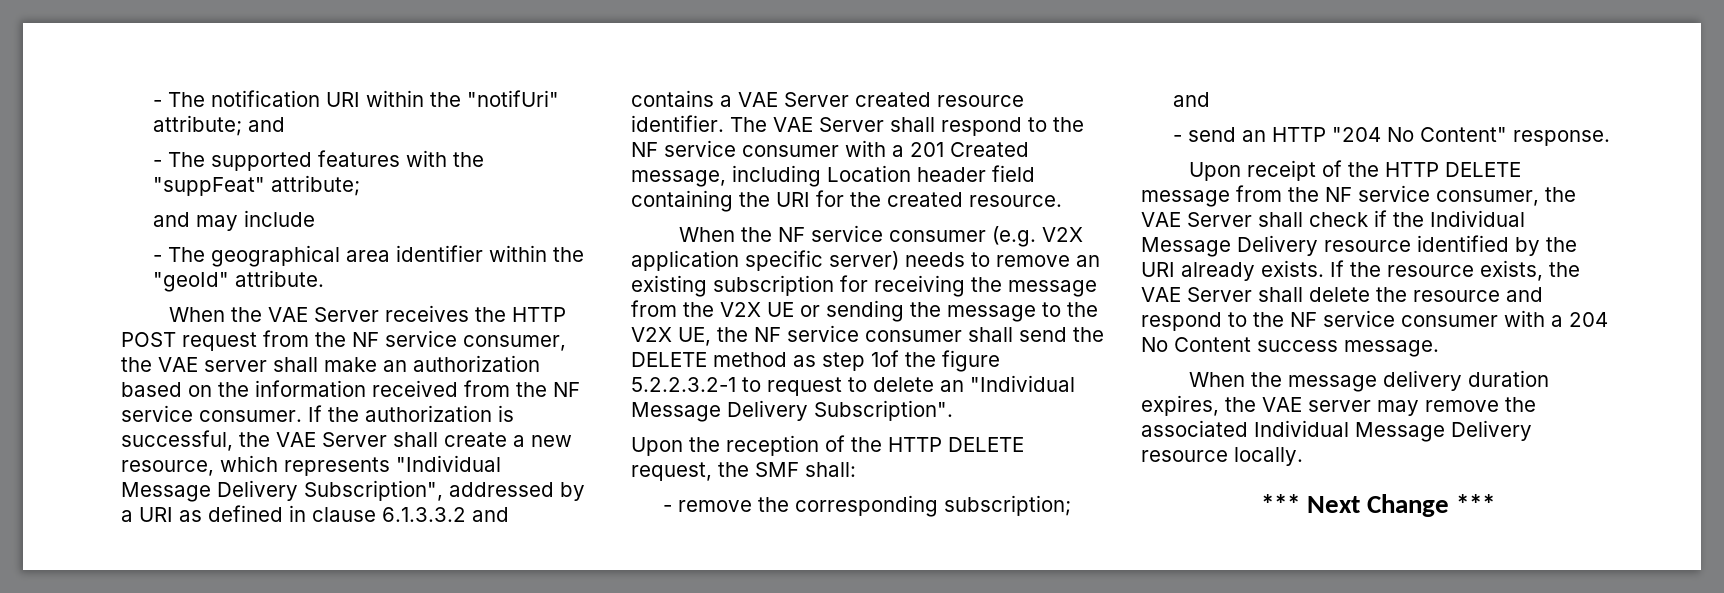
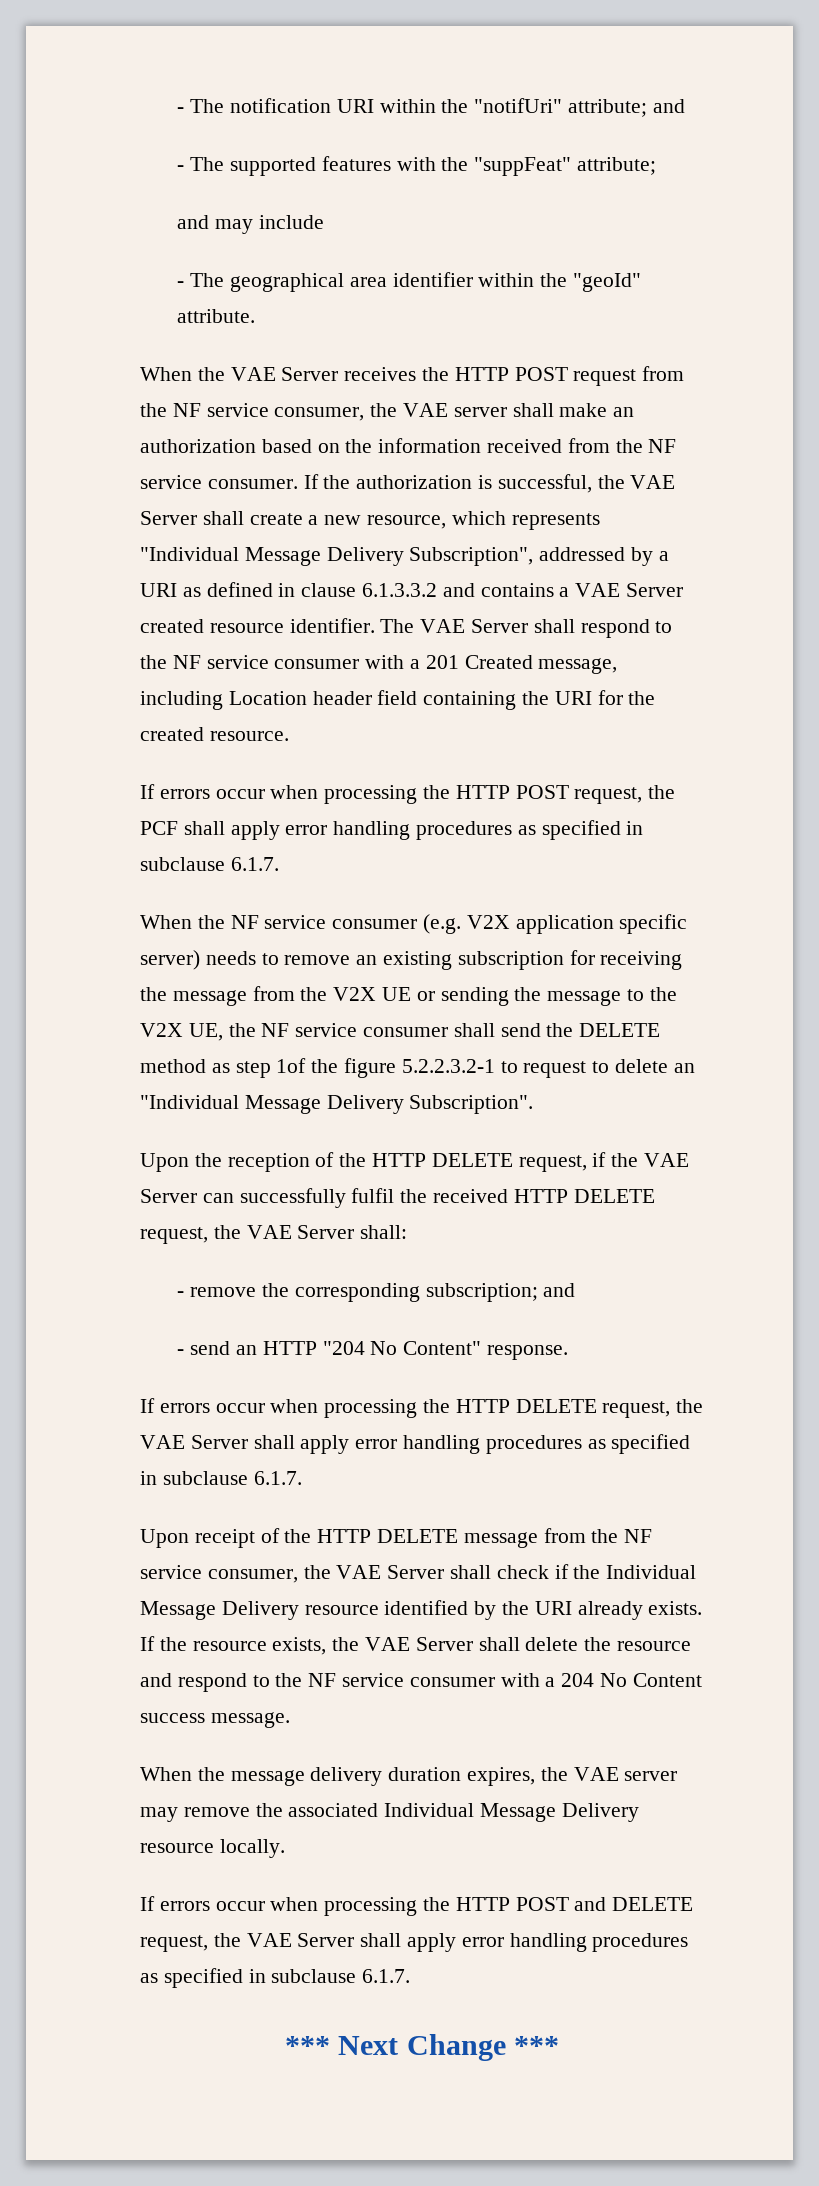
(1062, 201) none -> [140,784,676,804] [140,820,644,840] [140,857,279,871] // If errors occur when processing the HTTP POST request, the PCF shall apply error handling procedures as specified in subclause 6.1.7.
[718,462,799,477] the SMF -> [592,1152,690,1167] [140,1188,655,1208] [140,1225,355,1244] if the VAE Server can successfully fulfil the received HTTP DELETE request, the VAE Server
(1610, 138) none -> [140,1398,704,1418] [140,1434,691,1454] [140,1471,302,1485] // If errors occur when processing the HTTP DELETE request, the VAE Server shall apply error handling procedures as specified in subclause 6.1.7.
(1303, 456) none -> [140,1896,694,1916] [140,1933,689,1952] [140,1968,411,1988] // If errors occur when processing the HTTP POST and DELETE request, the VAE Server shall apply error handling procedures as specified in subclause 6.1.7.

